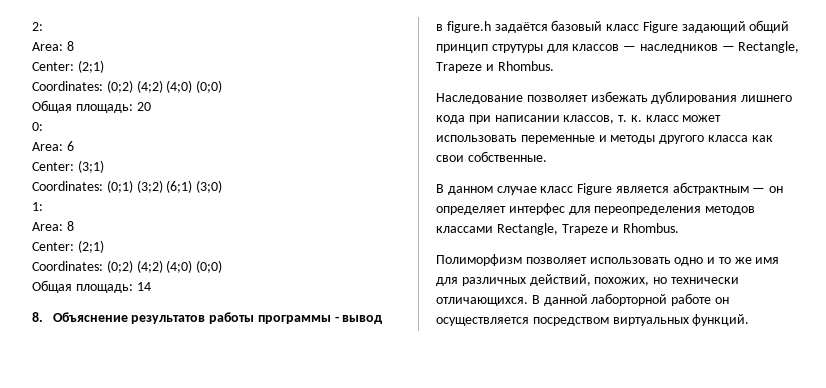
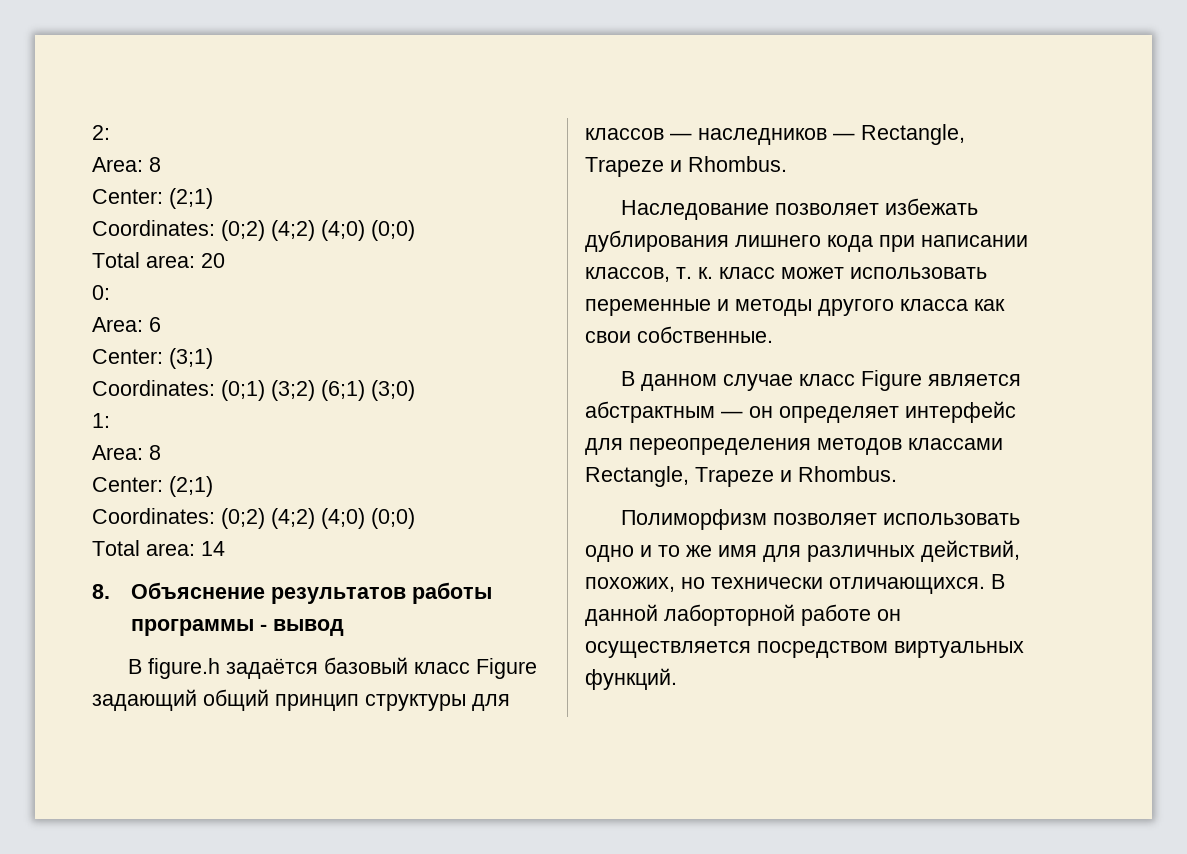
[32,100,133,113] Общая площадь: -> [92,252,195,268] Total area:
[32,280,133,293] Общая площадь: -> [92,540,195,556] Total area:
[436,24,443,31] в -> [127,659,142,674] В
[491,44,543,53] струтуры -> [365,694,466,711] структуры
[508,203,565,215] интерфес -> [905,401,1016,423] интерфейс

